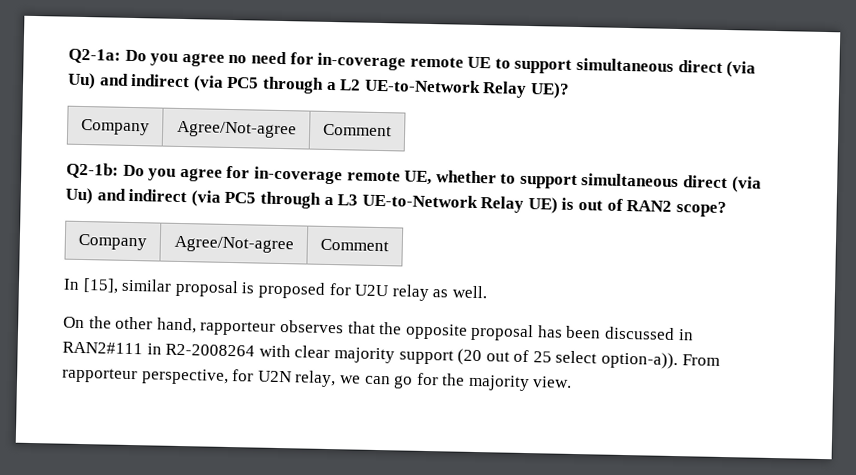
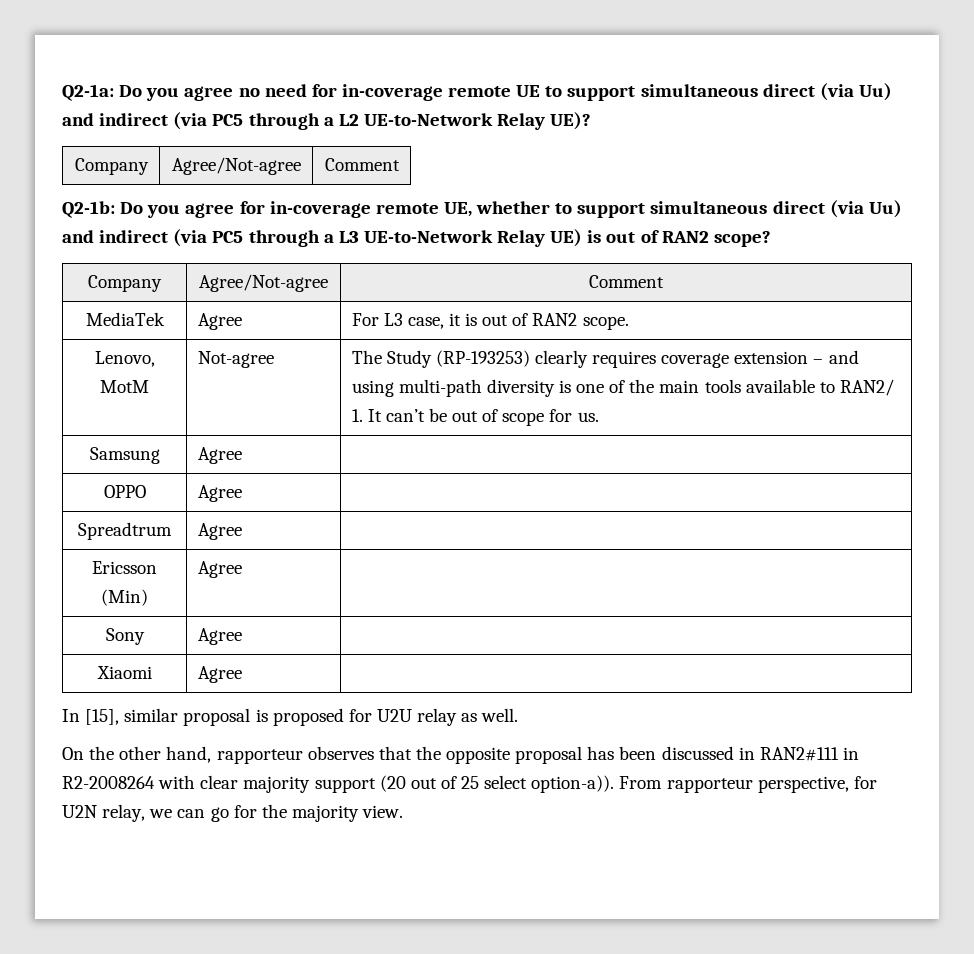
(389, 245) none -> [85,312,165,326] [197,313,242,330] [351,313,629,330] [94,351,155,367] [100,380,149,393] [197,351,274,368] [351,350,859,368] [351,379,894,397] [351,408,599,426] [89,447,160,464] [197,447,242,464] [103,485,146,498] [197,485,242,502] [78,522,172,540] [197,523,242,540] [92,561,157,574] [101,589,148,606] [197,561,242,578] [105,628,145,645] [197,628,242,645] [96,666,152,679] [197,666,242,683] // MediaTek | Agree | For L3 case, it is out of RAN2 scope. // Lenovo, MotM | Not-agree | The Study (RP-193253) clearly requires coverage extension – and using multi-path diversity is one of the main tools available to RAN2/ 1. It can’t be out of scope for us. // Samsung | Agree | // OPPO | Agree | // Spreadtrum | Agree | // Ericsson (Min) | Agree | // Sony | Agree | // Xiaomi | Agree |

